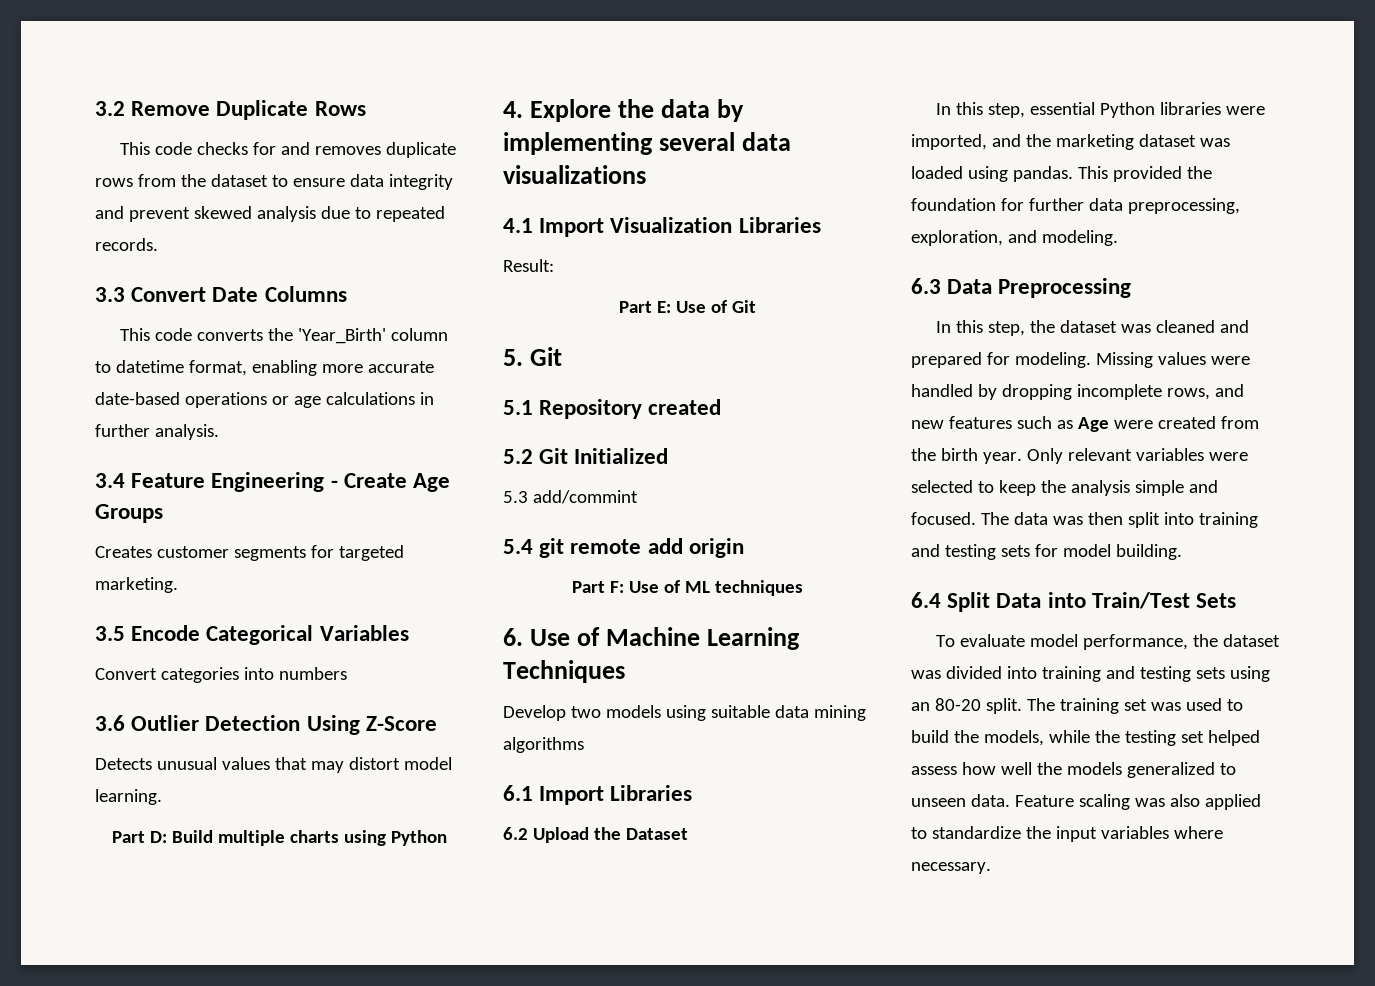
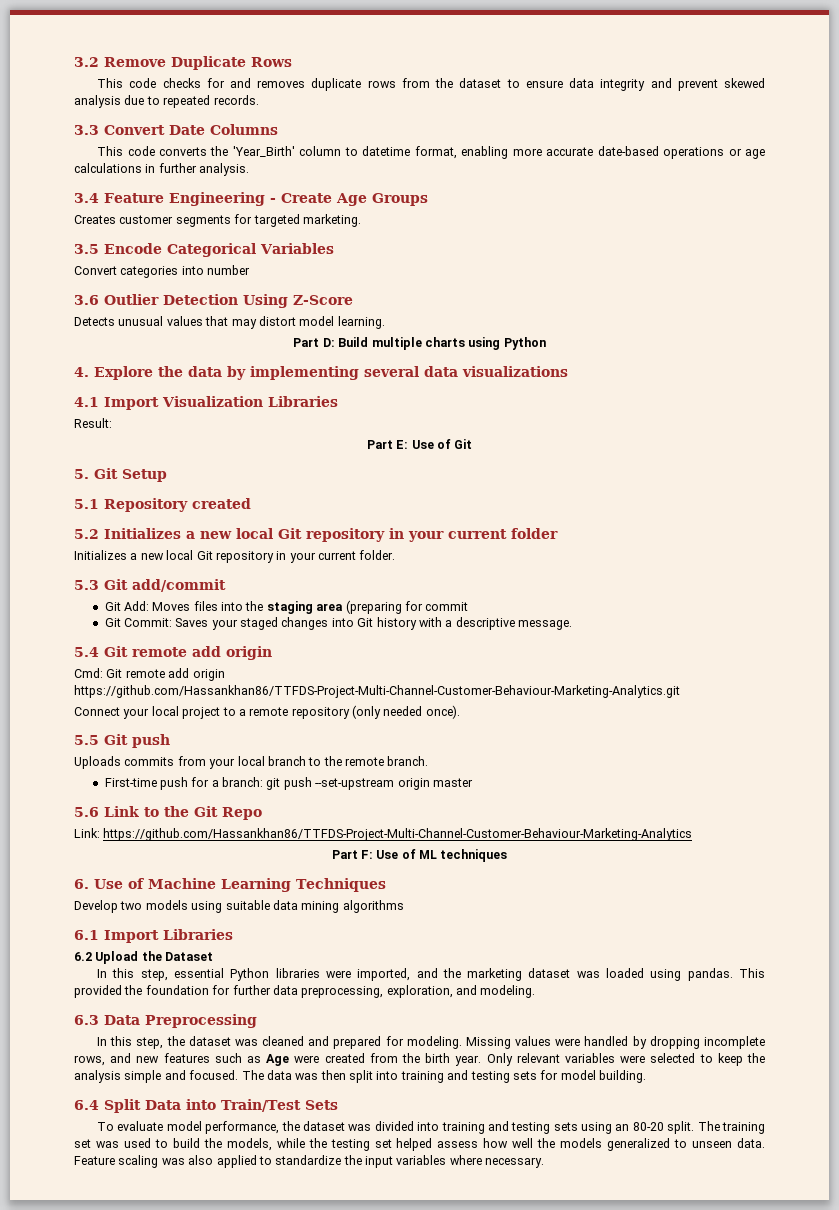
[278,667,347,680] numbers -> [207,265,251,275] number
(563, 356) none -> [122,469,167,482] Setup
[539,448,669,464] [503,490,638,504] Git Initialized // 5.3 add/commint -> [104,528,558,542] [74,550,396,563] [74,579,226,592] [104,600,469,614] [104,617,573,630] Initializes a new local Git repository in your current folder // Initializes a new local Git repository in your current folder. // 5.3 Git add/commit // Git Add: Moves files into the staging area (preparing for commit // Git Commit: Saves your staged changes into Git history with a descriptive message.
[539,538,744,558] git remote add origin -> [104,646,272,660] [74,668,225,681] [74,685,680,698] [74,705,460,719] [74,734,170,748] [74,756,429,769] [104,777,473,790] [74,806,262,820] [74,828,693,841] Git remote add origin // Cmd: Git remote add origin https://github.com/Hassankhan86/TTFDS-Project-Multi-Channel-Customer-Behaviour-Marketing-Analytics.git // Connect your local project to a remote repository (only needed once). // 5.5 Git push // Uploads commits from your local branch to the remote branch. // First-time push for a branch: git push --set-upstream origin master // 5.6 Link to the Git Repo // Link: https://github.com/Hassankhan86/TTFDS-Project-Multi-Channel-Customer-Behaviour-Marketing-Analytics

